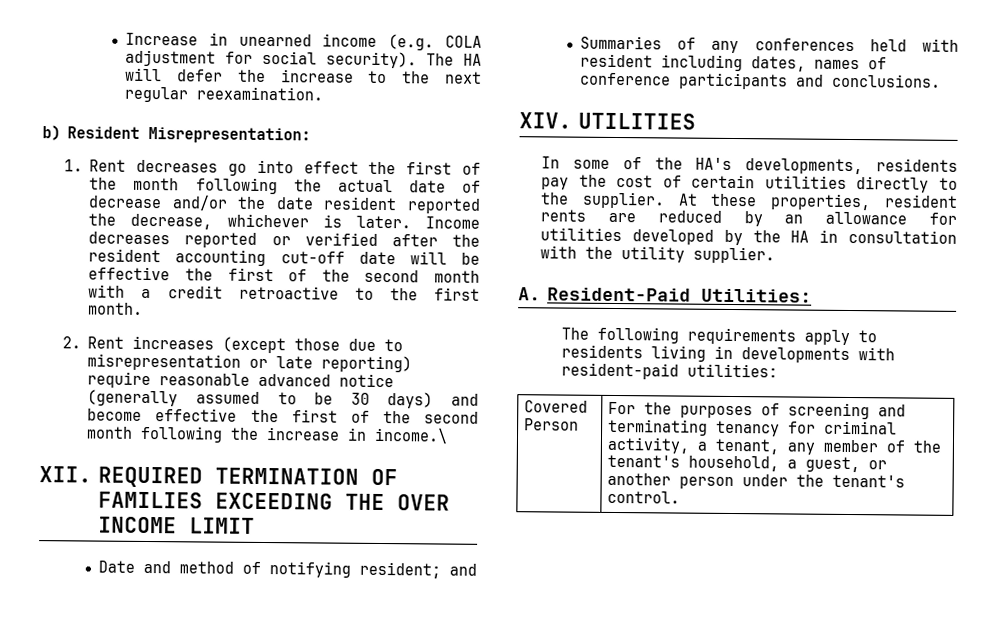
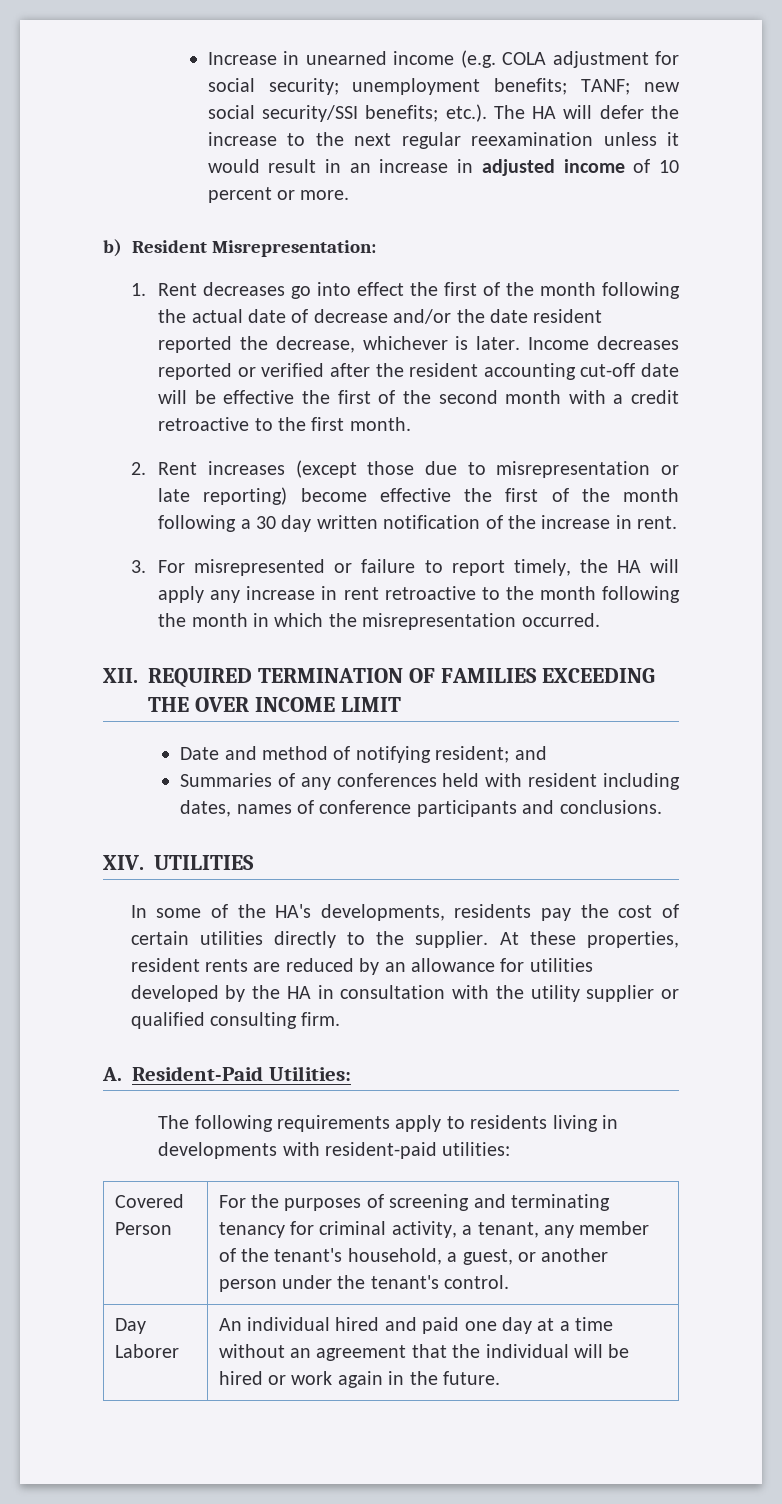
[326,51,418,69] security). -> [268,78,680,95] [207,104,487,122] security; unemployment benefits; TANF; new social security/SSI benefits; etc.).
[196,86,324,101] reexamination. -> [471,132,680,146] [207,159,679,176] [207,187,350,203] reexamination unless it would result in an increase in adjusted income of 10 percent or more.
[87,371,395,389] [87,389,479,409] require reasonable advanced notice (generally assumed to be 30 days) and -> (288, 496) none
[423,411,479,424] [86,425,449,444] second month following the increase in income.\ -> [623,488,679,502] [158,515,678,532] [130,559,679,576] [158,586,680,603] [158,613,600,630] month following a 30 day written notification of the increase in rent. // 3. For misrepresented or failure to report timely, the HA will apply any increase in rent retroactive to the month following the month in which the misrepresentation occurred.
[693,246,776,264] supplier. -> [586,985,679,1002] [130,1012,341,1029] supplier or qualified consulting firm.
(680, 497) none -> [114,1318,146,1334] [114,1344,179,1358] [218,1317,614,1334] [218,1344,630,1361] [218,1371,500,1388] // Day Laborer | An individual hired and paid one day at a time without an agreement that the individual will be hired or work again in the future.

